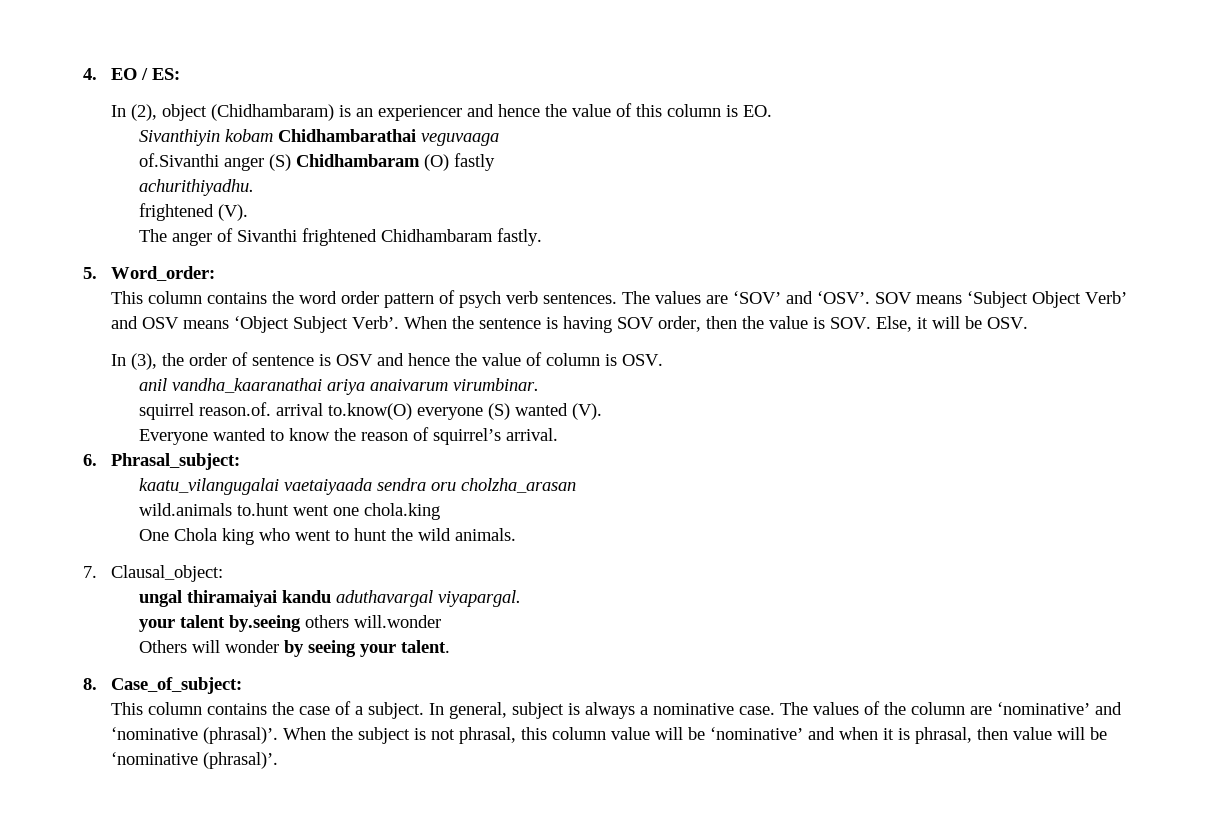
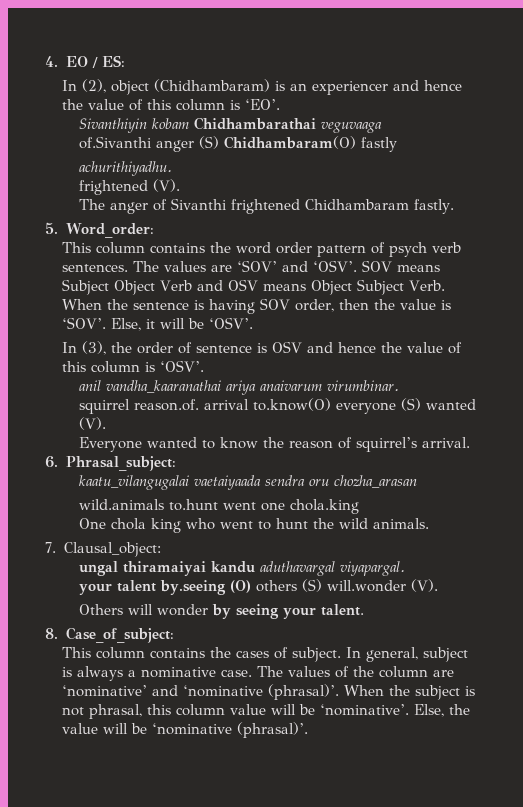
[743,105,773,117] EO. -> [245,99,281,110] ‘EO’.
[296,154,450,171] Chidhambaram (O) -> [224,136,357,149] Chidhambaram(O)
[967,291,1128,308] [111,316,400,333] ‘Subject Object Verb’ and OSV means ‘Object Subject Verb’. -> [62,279,446,295] Subject Object Verb and OSV means Object Subject Verb.
[830,317,872,329] SOV. -> [62,317,107,329] ‘SOV’.
[987,317,1029,329] OSV. -> [209,317,254,329] ‘OSV’.
[546,353,664,366] column is OSV. -> [62,360,205,373] this column is ‘OSV’.
[461,478,577,493] cholzha_arasan -> [334,475,418,488] chozha_arasan
[174,528,218,541] Chola -> [111,518,147,530] chola
[305,615,350,628] others -> [230,579,323,593] (O) others (S)
(442, 621) none -> [411,579,439,592] (V).
[299,701,364,715] case of a -> [236,647,289,659] cases of
[710,727,1009,744] ‘nominative’ and when it is phrasal, then -> [320,704,471,717] ‘nominative’. Else, the

